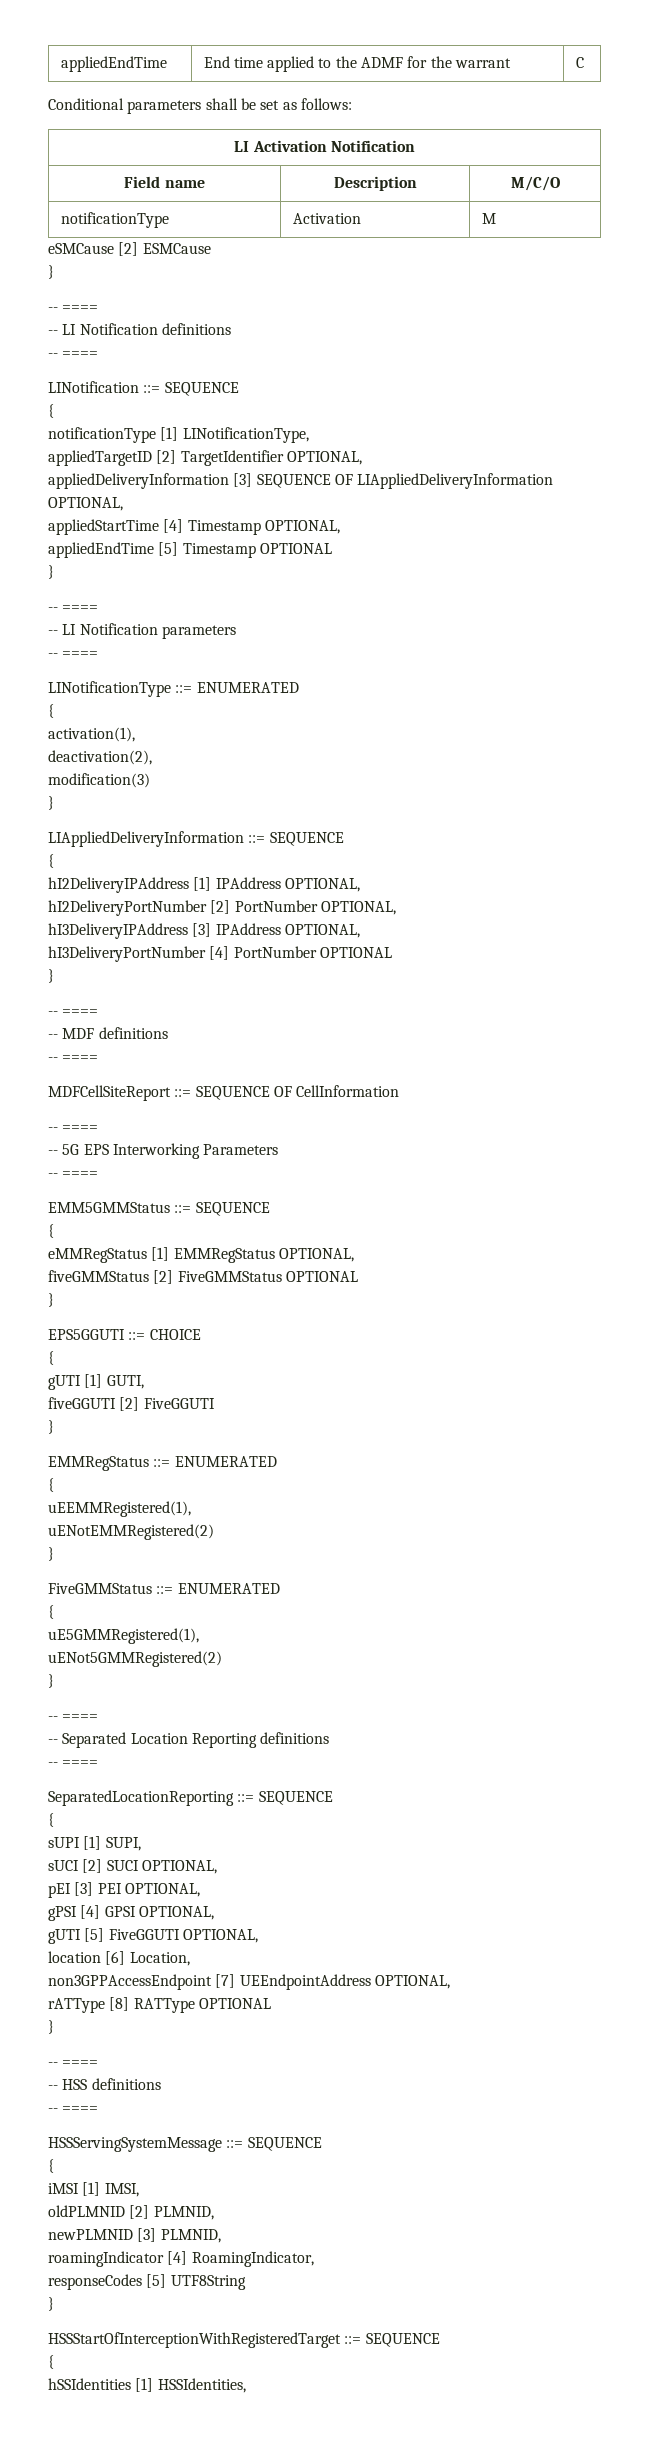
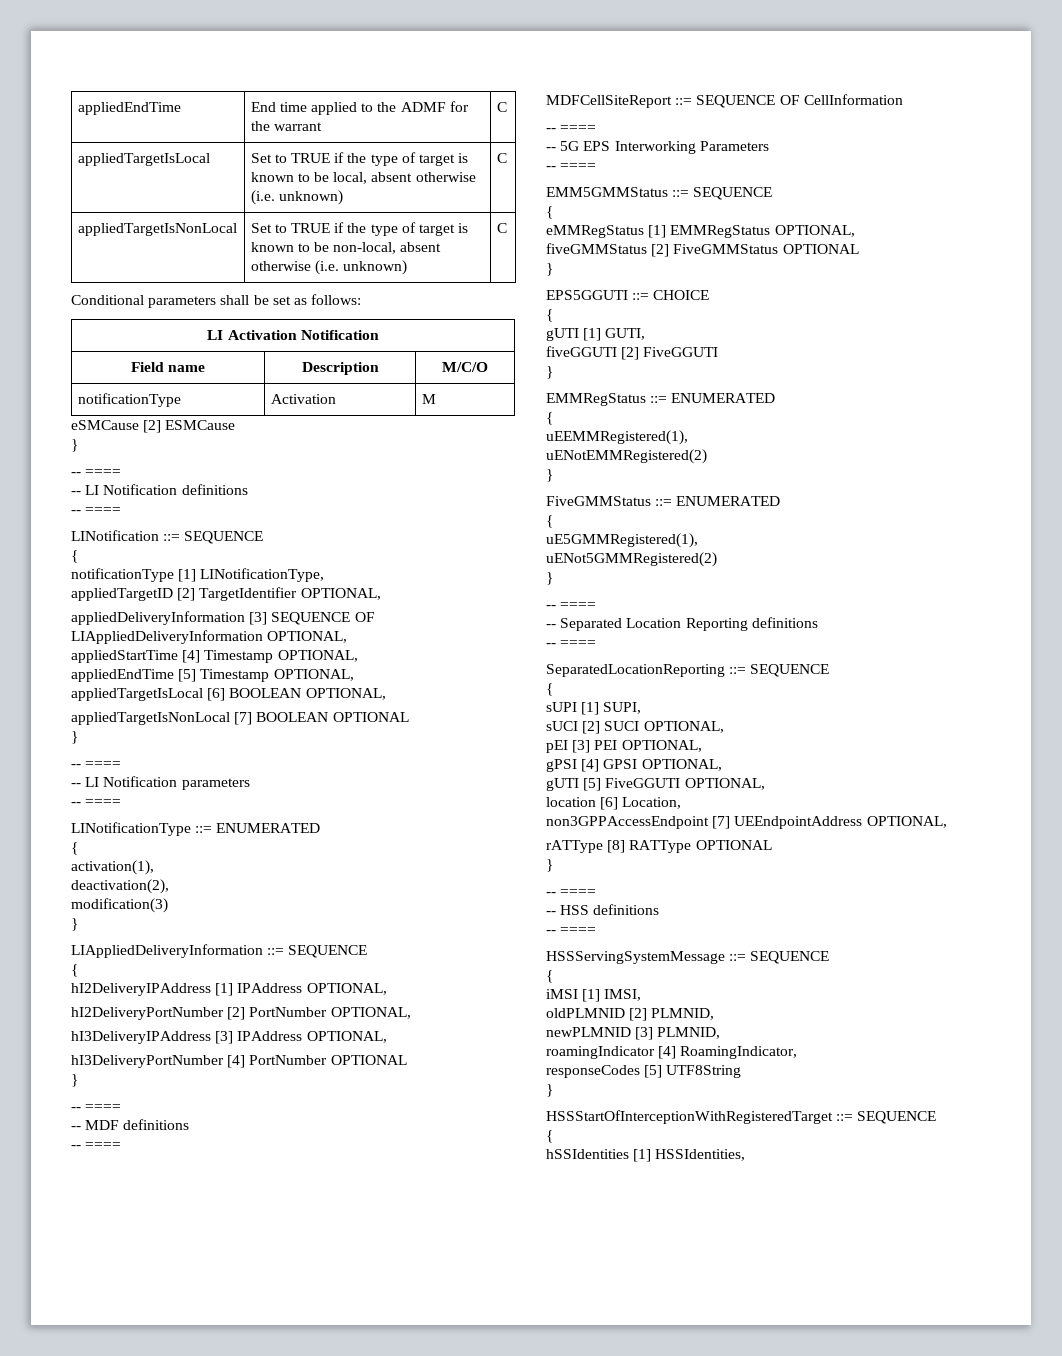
(584, 62) none -> [77,153,210,166] [250,152,469,166] [250,172,476,184] [250,190,343,205] [496,153,507,163] [77,223,237,236] [250,222,469,236] [250,242,442,254] [250,260,408,275] [496,223,507,233] // appliedTargetIsLocal | Set to TRUE if the type of target is known to be local, absent otherwise (i.e. unknown) | C // appliedTargetIsNonLocal | Set to TRUE if the type of target is known to be non-local, absent otherwise (i.e. unknown) | C
(256, 550) none -> [273,669,354,681] [71,688,386,701] [71,712,329,725] OPTIONAL, // appliedTargetIsLocal [6] BOOLEAN OPTIONAL, // appliedTargetIsNonLocal [7] BOOLEAN

